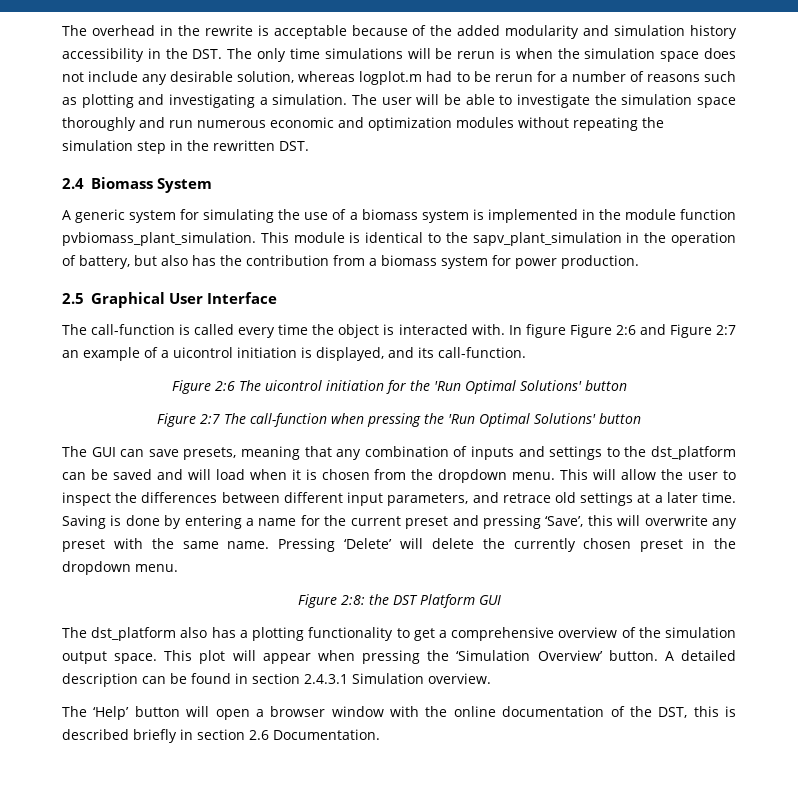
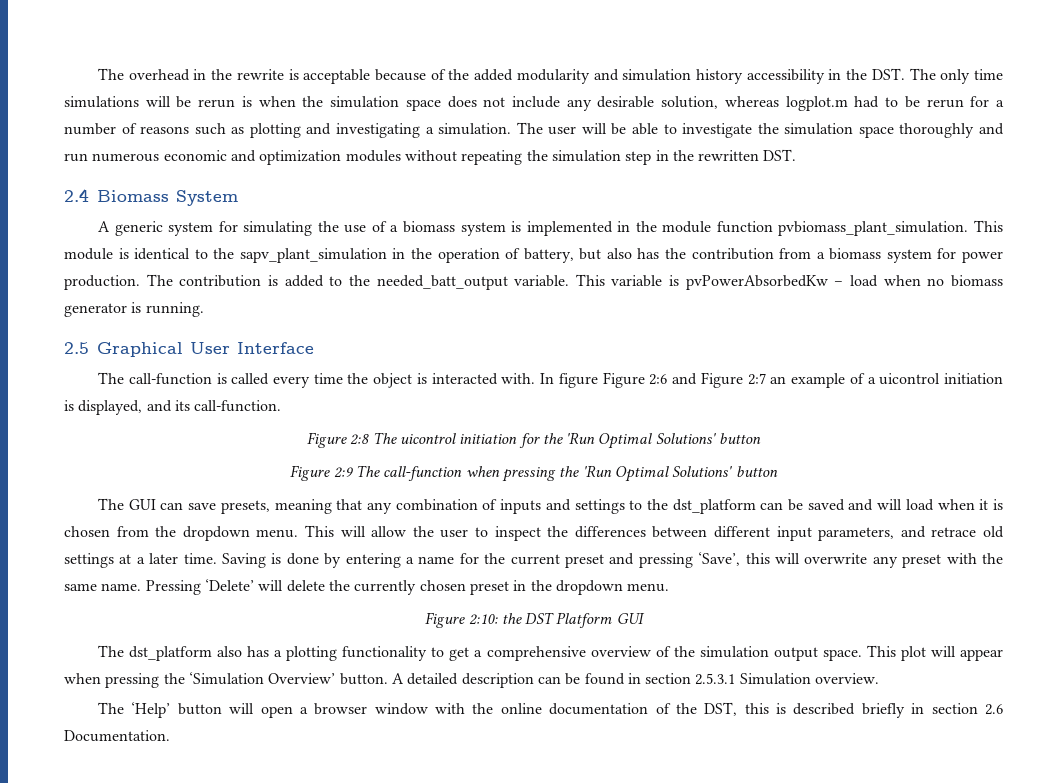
(639, 262) none -> [146,274,1003,290] [64,302,204,317] The contribution is added to the needed_batt_output variable. This variable is pvPowerAbsorbedKw – load when no biomass generator is running.
[214,381,235,391] 2:6 -> [350,434,370,445] 2:8
[200,414,220,424] 2:7 -> [333,467,354,478] 2:9
[340,595,365,605] 2:8: -> [468,614,498,625] 2:10:
[304,674,348,684] 2.4.3.1 -> [695,673,736,685] 2.5.3.1

